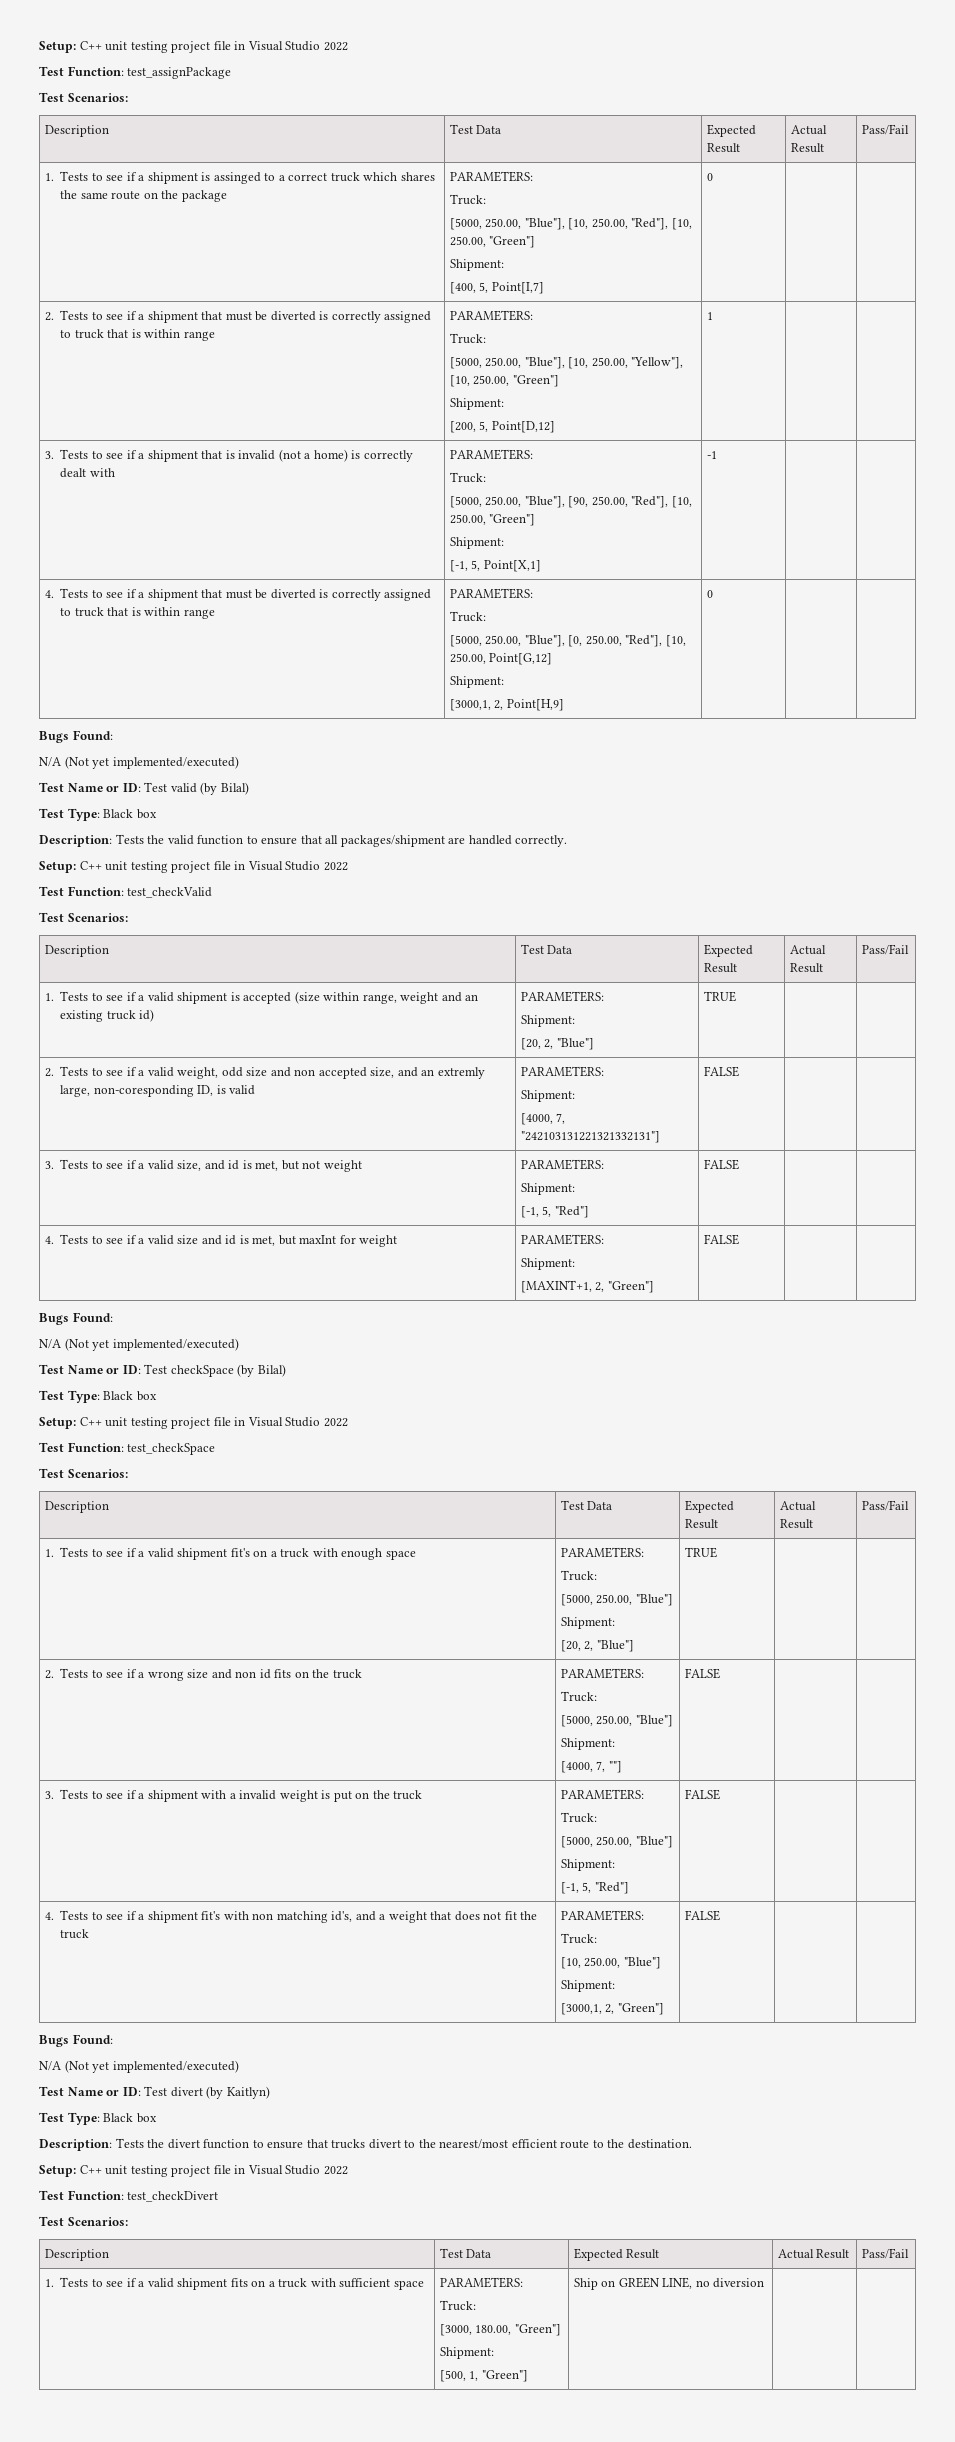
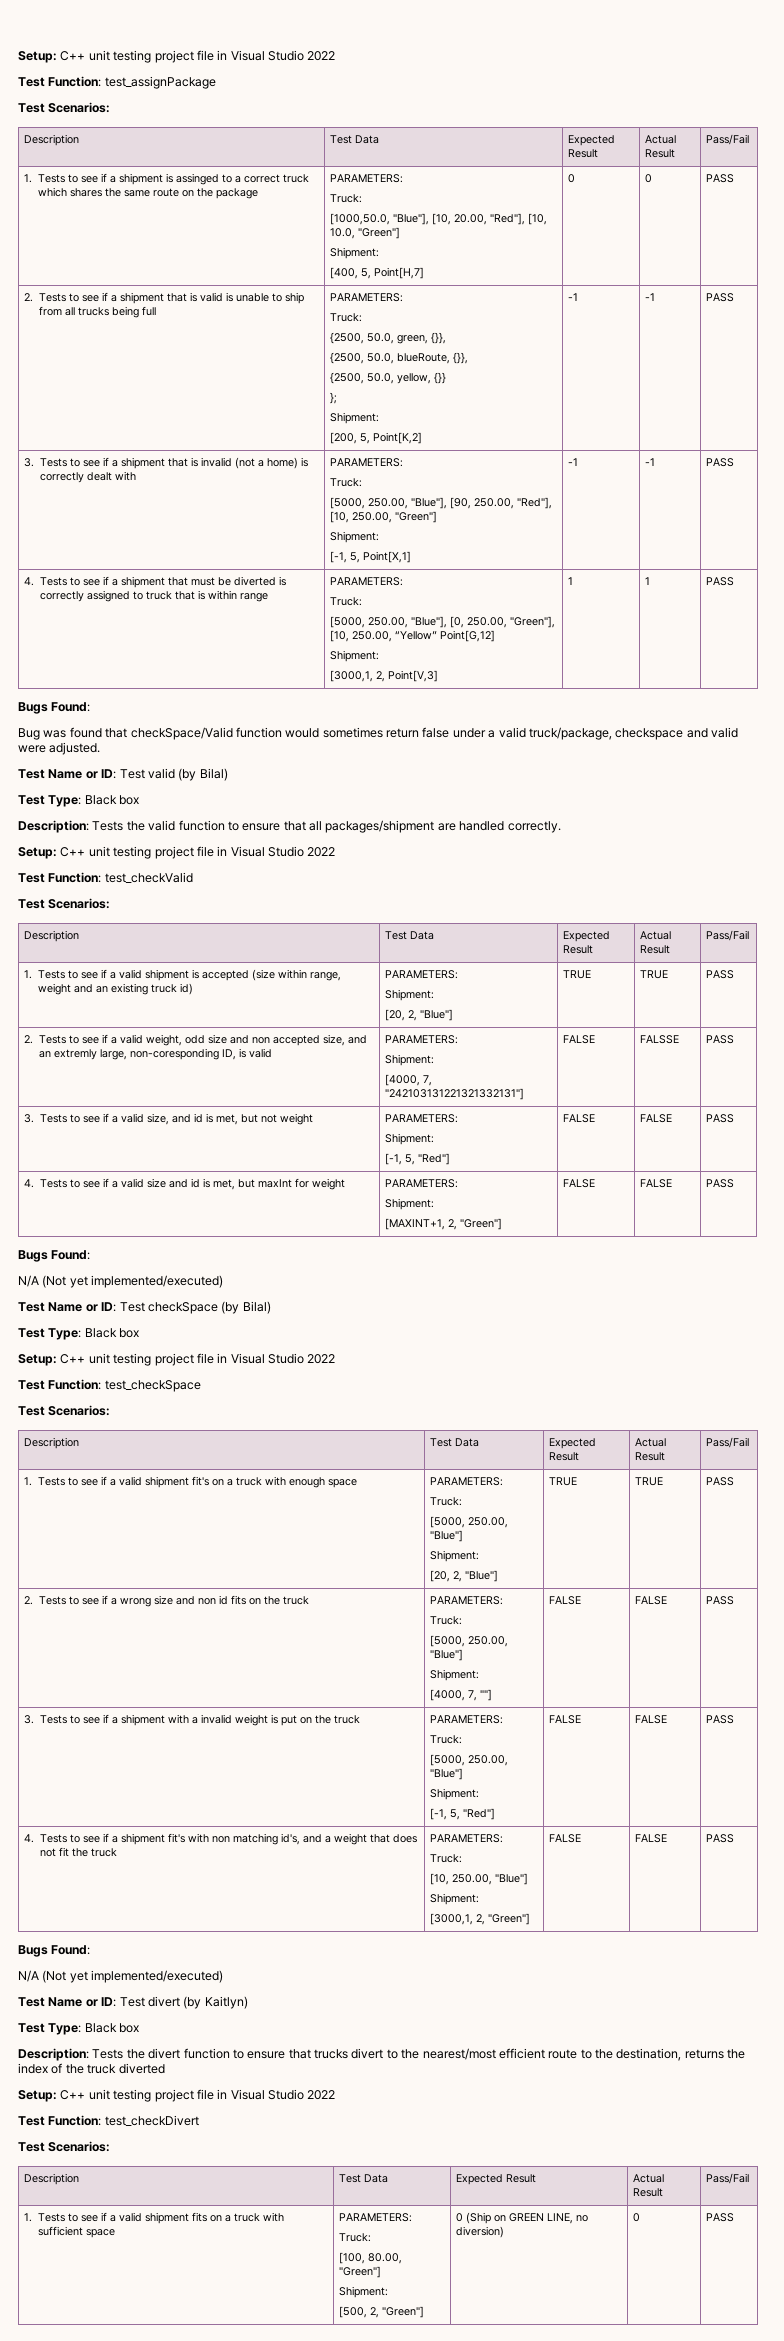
[449,218,692,230] [449,236,486,247] [5000, 250.00, "Blue"], [10, 250.00, "Red"], [10, 250.00, -> [330,213,548,225] [330,228,356,239] [1000,50.0, "Blue"], [10, 20.00, "Red"], [10, 10.0,
[491,282,544,294] [706,173,713,181] Point[I,7] | 0 | | -> [374,267,425,279] [568,174,576,183] [645,174,653,183] [706,174,735,183] Point[H,7] | 0 | 0 | PASS
[225,311,432,323] [60,329,215,341] [449,310,533,321] [449,333,486,344] [449,357,684,369] [449,375,559,387] must be diverted is correctly assigned to truck that is within range | PARAMETERS: // Truck: // [5000, 250.00, "Blue"], [10, 250.00, "Yellow"], [10, 250.00, "Green"] -> [189,292,304,304] [38,306,156,318] [330,293,404,302] [330,313,363,322] [330,332,447,344] [330,352,469,364] [330,372,447,384] [330,392,338,404] is valid is unable to ship from all trucks being full | PARAMETERS: // Truck: // {2500, 50.0, green, {}}, // {2500, 50.0, blueRoute, {}}, // {2500, 50.0, yellow, {}} // };
[491,421,555,433] [706,312,713,320] Point[D,12] | 1 | | -> [373,432,423,444] [568,293,579,301] [645,293,656,301] [706,293,735,302] Point[K,2] | -1 | -1 | PASS
(717, 455) | -> [645,458,656,466] [706,458,735,467] -1 | PASS
[625,635,686,647] [449,653,486,664] "Red"], [10, 250.00, -> [510,616,556,628] [330,630,438,642] "Green"], [10, 250.00, “Yellow”
[506,699,564,711] [706,590,713,598] [39,730,113,743] [39,756,239,769] Point[H,9] | 0 | | // Bugs Found: // N/A (Not yet implemented/executed) -> [388,670,439,682] [568,577,574,585] [645,577,651,585] [706,577,735,586] [18,702,91,714] [18,727,738,740] [18,742,101,755] Point[V,3] | 1 | 1 | PASS // Bugs Found: // Bug was found that checkSpace/Valid function would sometimes return false under a valid truck/package, checkspace and valid were adjusted.
(736, 996) | -> [640,970,669,979] [706,970,735,979] TRUE | PASS
(739, 1071) | -> [640,1035,680,1044] [706,1035,735,1044] FALSSE | PASS
(739, 1164) | -> [640,1114,673,1123] [706,1114,735,1123] FALSE | PASS
(739, 1239) | -> [640,1179,673,1188] [706,1179,735,1188] FALSE | PASS
(717, 1552) | -> [635,1477,664,1486] [706,1477,735,1486] TRUE | PASS
(720, 1673) | -> [635,1596,668,1605] [706,1596,735,1605] FALSE | PASS
(720, 1794) | -> [635,1715,668,1724] [706,1715,735,1724] FALSE | PASS
(720, 1915) | -> [635,1834,668,1843] [706,1834,735,1843] FALSE | PASS
[627,2139,692,2149] destination. -> [616,2048,746,2061] [18,2063,165,2074] destination, returns the index of the truck diverted
[439,2324,512,2336] [3000, 180.00, -> [339,2252,403,2264] [100, 80.00,
[469,2370,528,2382] [573,2278,598,2290] 1, "Green"] | Ship -> [370,2306,425,2318] [456,2212,492,2224] 2, "Green"] | 0 (Ship
[713,2278,765,2288] diversion | | -> [456,2226,505,2238] [633,2213,641,2222] [706,2213,735,2222] diversion) | 0 | PASS

